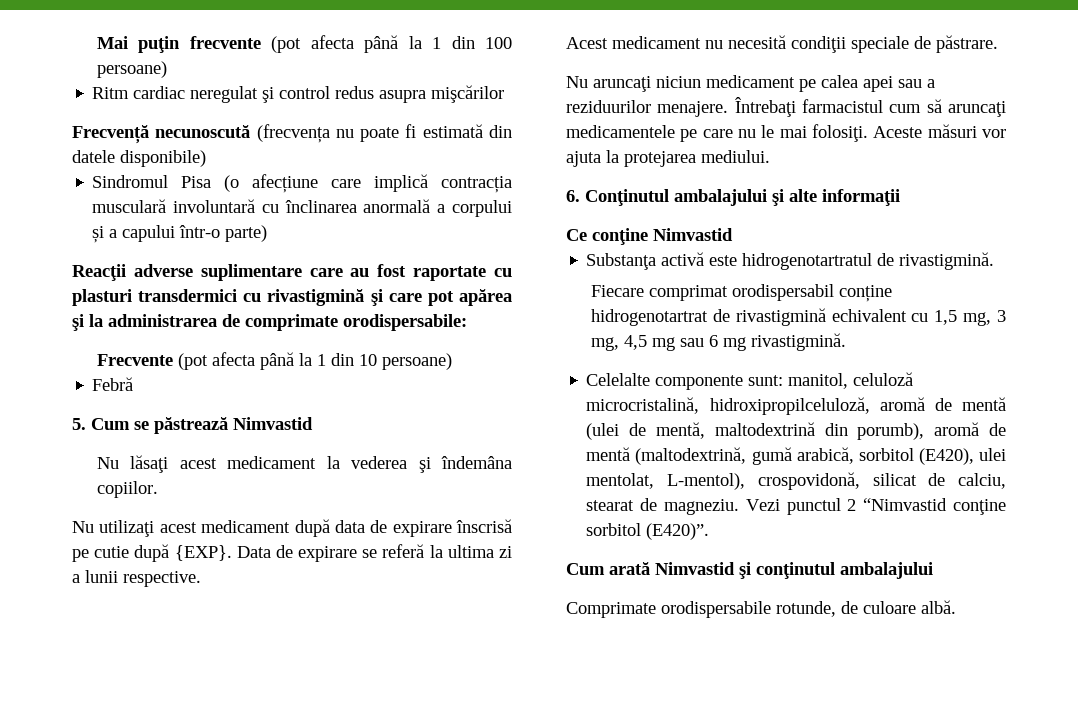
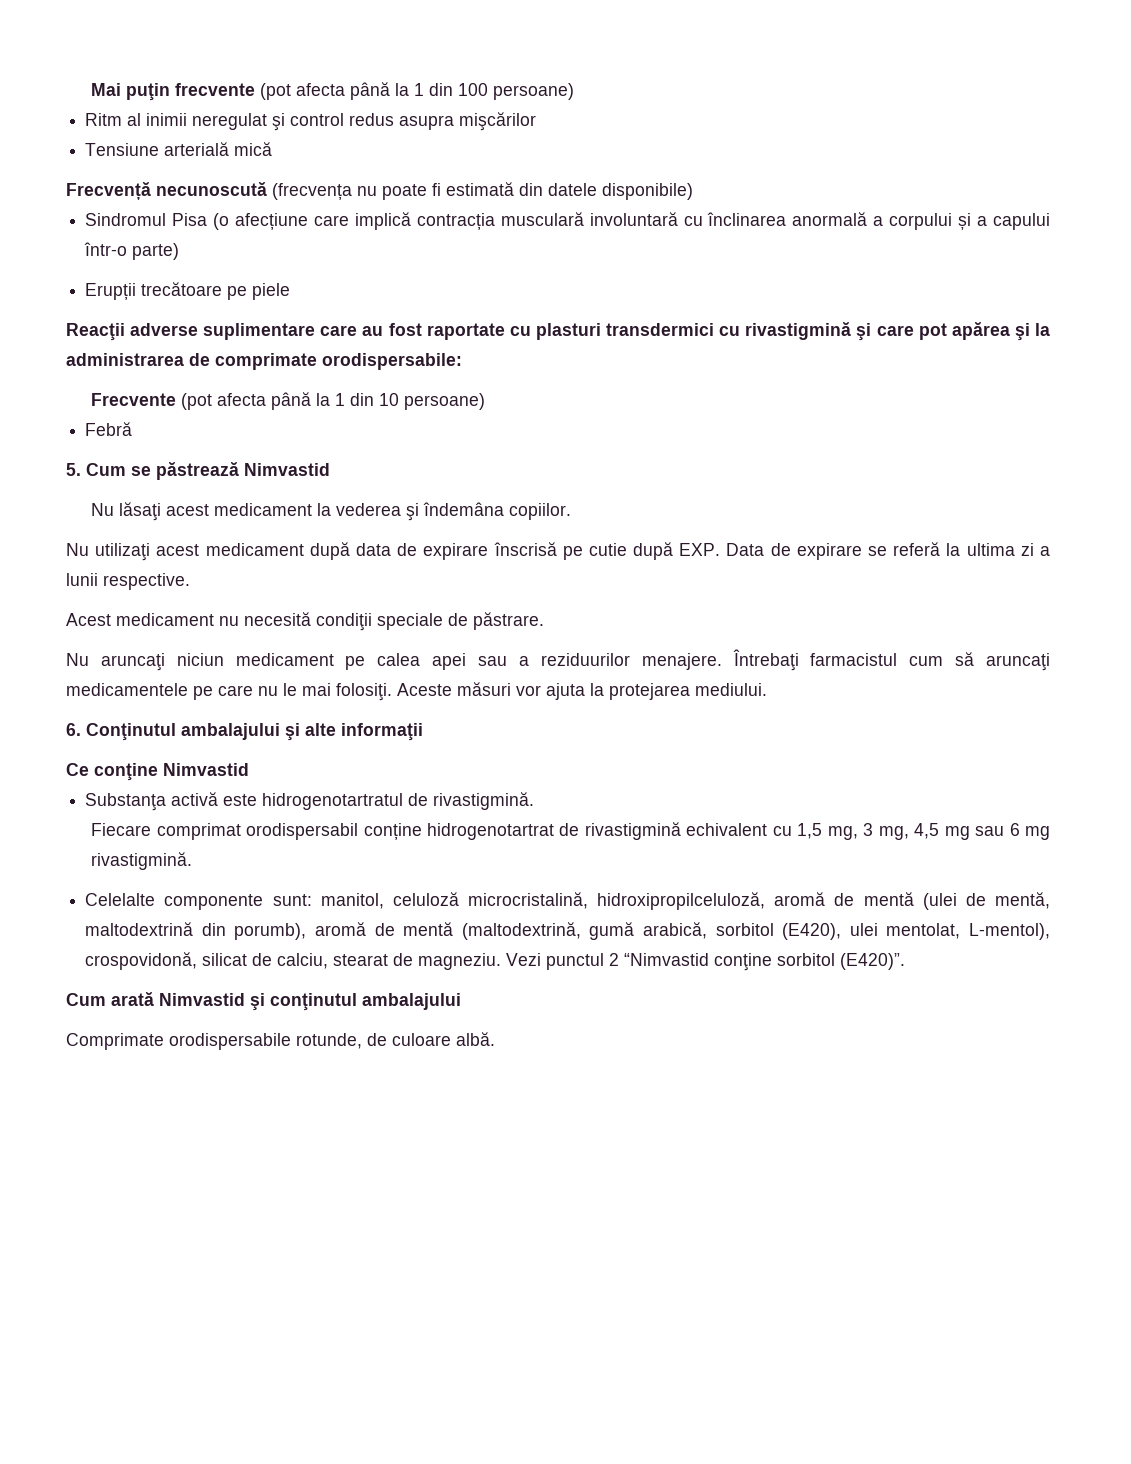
[133,86,186,99] cardiac -> [127,113,188,126] al inimii
(505, 94) none -> [85,142,273,156] // Tensiune arterială mică
(268, 233) none -> [85,282,291,300] // Erupții trecătoare pe piele
[174,545,232,561] {EXP}. -> [679,543,721,556] EXP.

